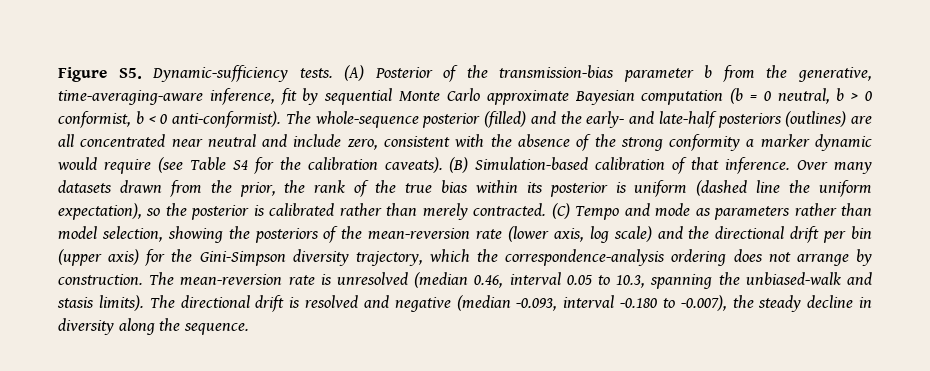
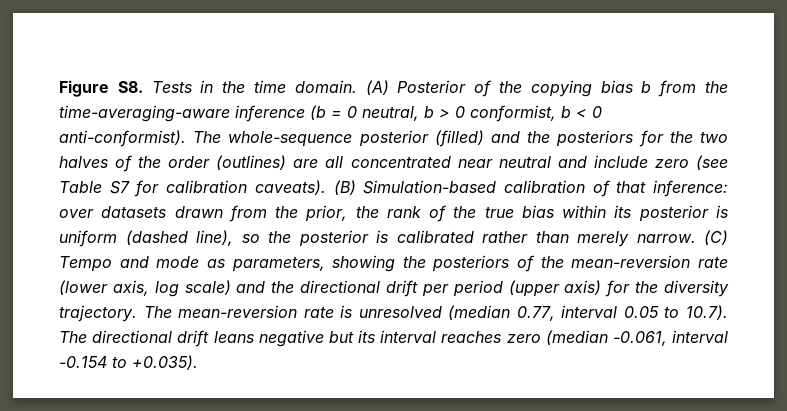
[118,65,333,82] S5. Dynamic-sufficiency tests. -> [117,80,357,93] S8. Tests in the time domain.
[499,65,694,82] transmission-bias parameter -> [530,80,633,97] copying bias
[798,67,873,82] [58,88,724,105] generative, time-averaging-aware inference, fit by sequential Monte Carlo approximate Bayesian computation -> [59,105,305,122] time-averaging-aware inference
[586,111,782,128] early- and late-half posteriors -> [556,130,728,147] [59,155,211,172] posteriors for the two halves of the order
[346,134,872,151] [57,157,301,174] zero, consistent with the absence of the strong conformity a marker dynamic would require (see Table S4 for the -> [654,155,729,170] [59,180,160,197] zero (see Table S7 for
[725,157,872,174] inference. Over many -> [653,180,729,197] [59,209,94,218] inference: over
[756,180,872,197] [58,203,142,220] line the uniform expectation), -> [196,230,233,246] line),
[473,203,547,216] contracted. -> [636,234,696,243] narrow.
[714,203,872,220] [58,226,163,242] parameters rather than model selection, -> [231,256,325,272] parameters,
[851,226,873,239] bin -> [452,280,503,297] period
[199,249,872,266] [58,274,143,285] Gini-Simpson diversity trajectory, which the correspondence-analysis ordering does not arrange by construction. -> [664,280,729,297] [59,305,137,322] diversity trajectory.
[474,275,504,288] 0.46, -> [516,306,555,321] 0.77,
[616,272,873,289] [57,295,873,312] [58,318,249,335] 10.3, spanning the unbiased-walk and stasis limits). The directional drift is resolved and negative (median -0.093, interval -0.180 to -0.007), the steady decline in diversity along the sequence. -> [686,305,728,320] [59,330,728,347] [59,355,198,370] 10.7). The directional drift leans negative but its interval reaches zero (median -0.061, interval -0.154 to +0.035).

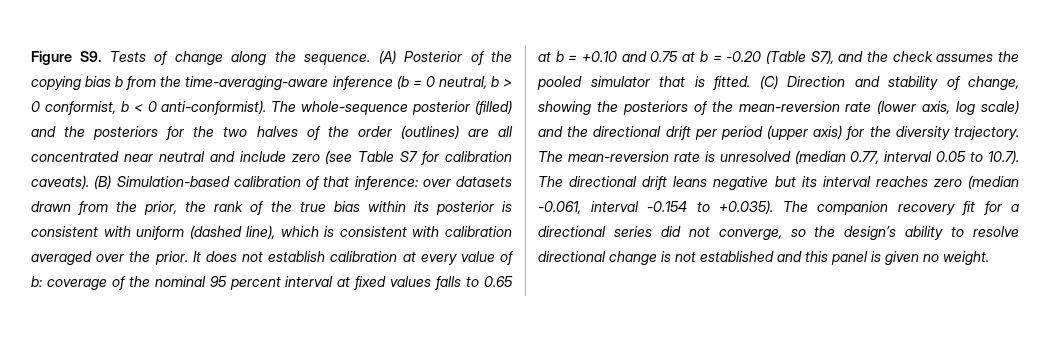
[117,80,357,93] S8. Tests in the time domain. -> [80,51,371,65] S9. Tests of change along the sequence.
(728, 211) none -> [31,226,131,237] consistent with
[241,230,728,247] [59,256,325,272] so the posterior is calibrated rather than merely narrow. (C) Tempo and mode as parameters, -> [280,226,512,237] [31,251,514,265] [31,276,513,290] [538,50,1019,64] [537,75,1019,90] which is consistent with calibration averaged over the prior. It does not establish calibration at every value of b: coverage of the nominal 95 percent interval at fixed values falls to 0.65 at b = +0.10 and 0.75 at b = -0.20 (Table S7), and the check assumes the pooled simulator that is fitted. (C) Direction and stability of change,
(198, 362) none -> [782,201,1019,215] [538,226,1019,240] [538,251,989,265] The companion recovery fit for a directional series did not converge, so the design’s ability to resolve directional change is not established and this panel is given no weight.

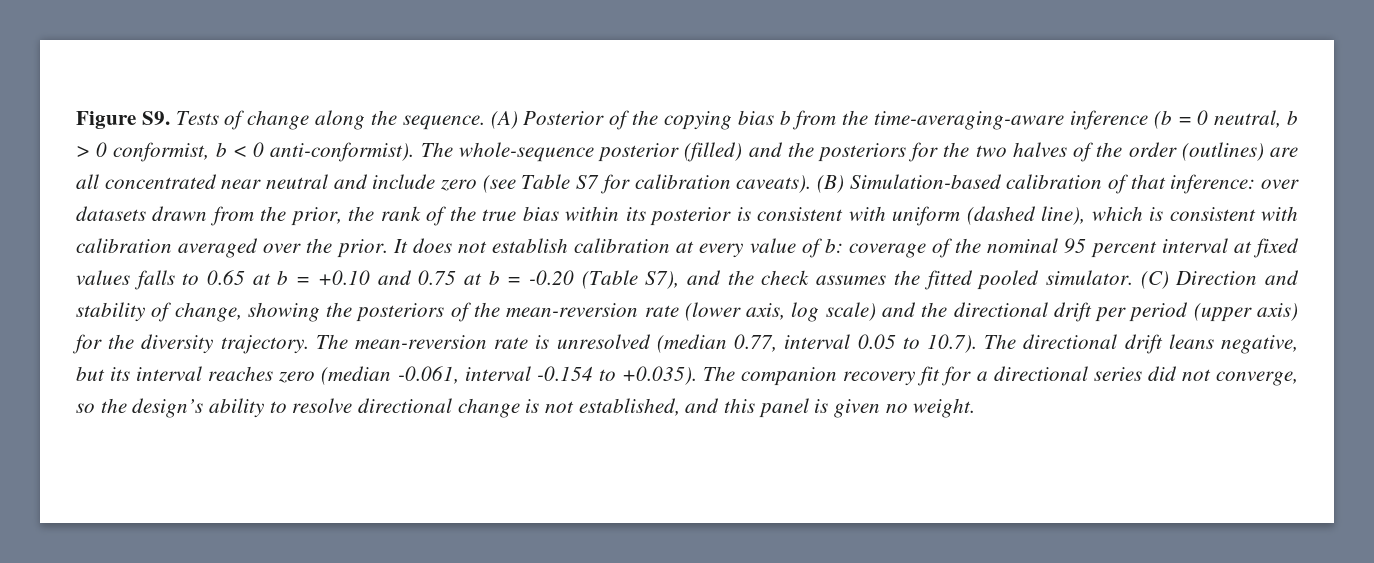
[537,76,750,90] pooled simulator that is fitted. -> [923,270,1133,290] fitted pooled simulator.
[713,176,769,190] negative -> [1220,335,1298,354] negative,
[700,251,774,262] established -> [578,398,680,416] established,

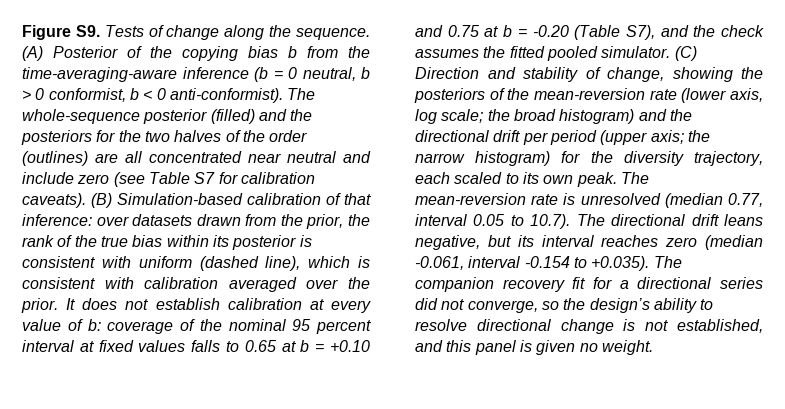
[825,302,876,321] scale) -> [441,109,635,124] scale; the broad histogram)
[1257,303,1299,321] [72,334,309,354] axis) for the diversity trajectory. -> [650,130,710,144] [415,151,763,166] [415,172,617,187] axis; the narrow histogram) for the diversity trajectory, each scaled to its own peak.

